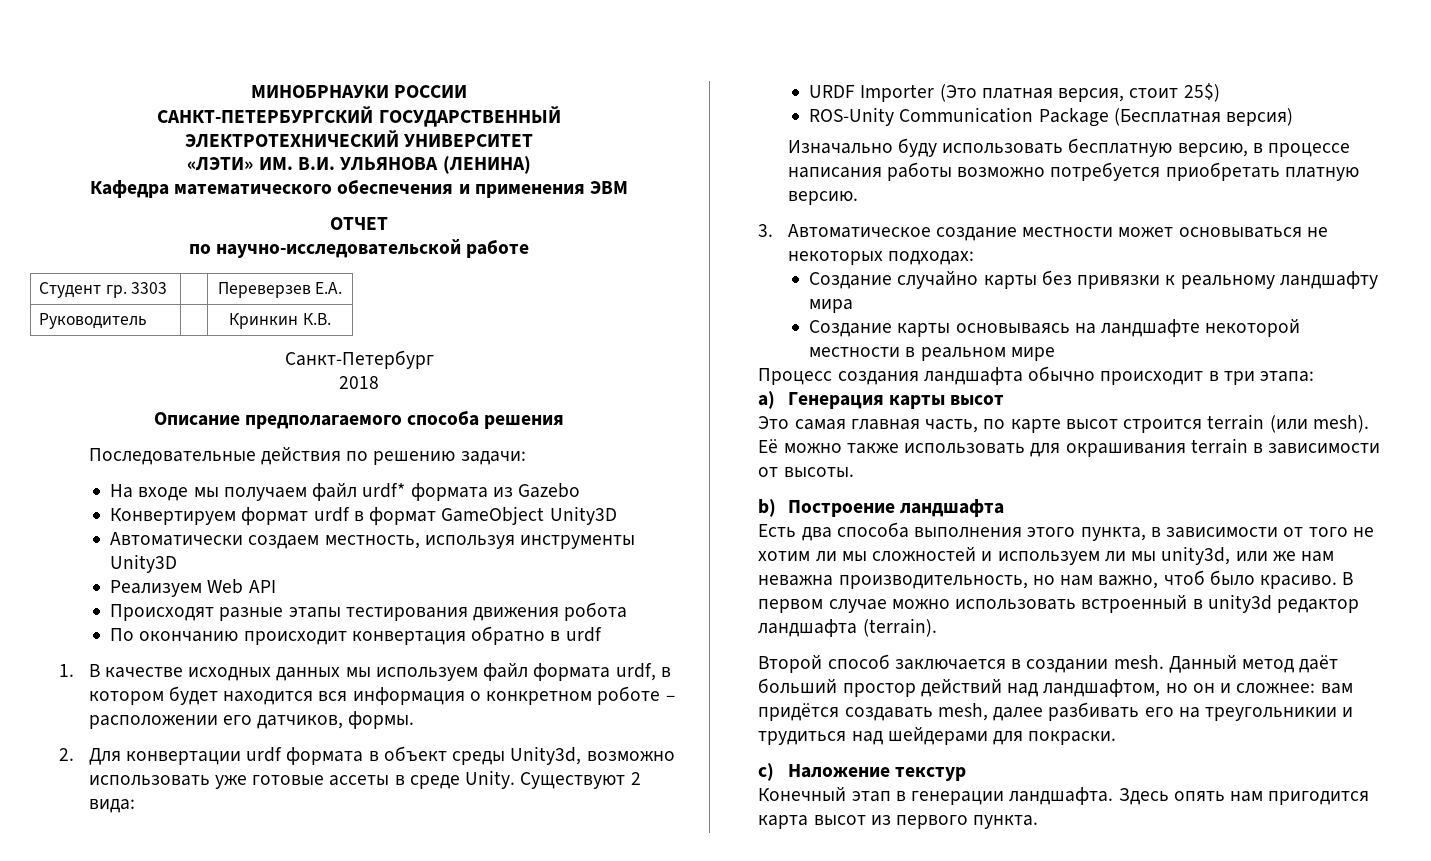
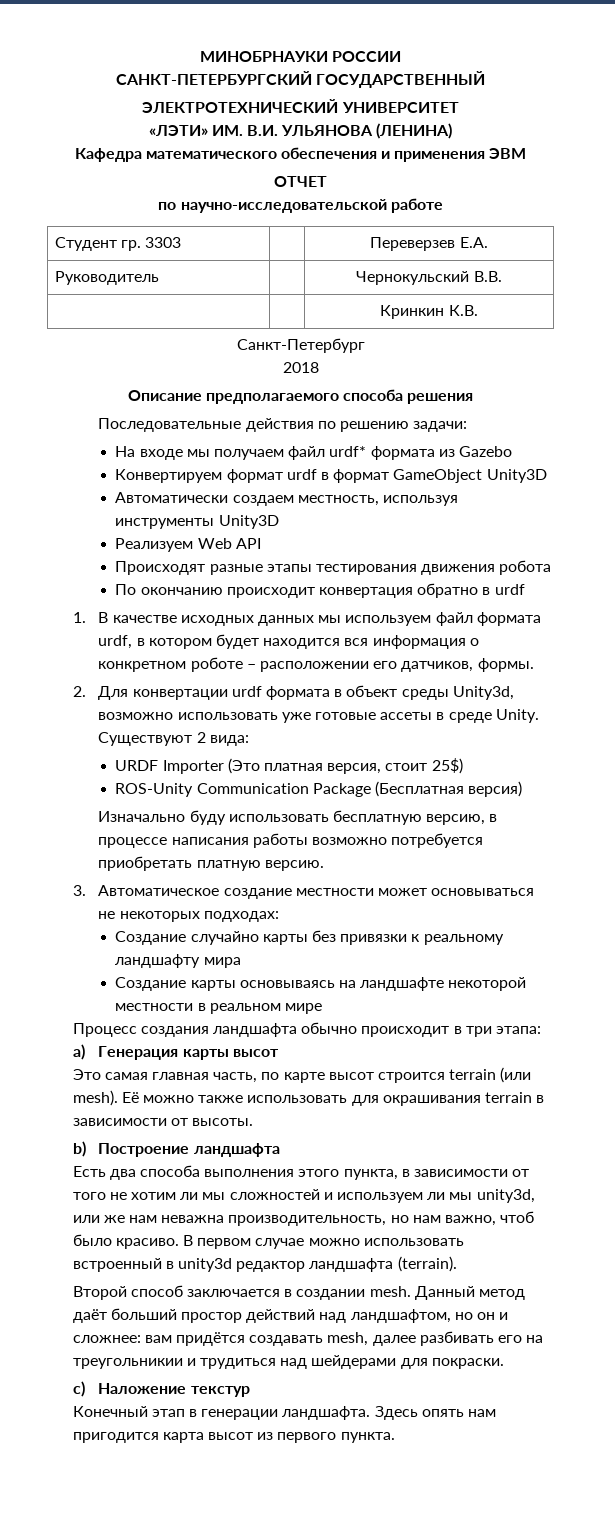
(147, 321) none -> [356,271,502,285] | Чернокульский В.В. // |

